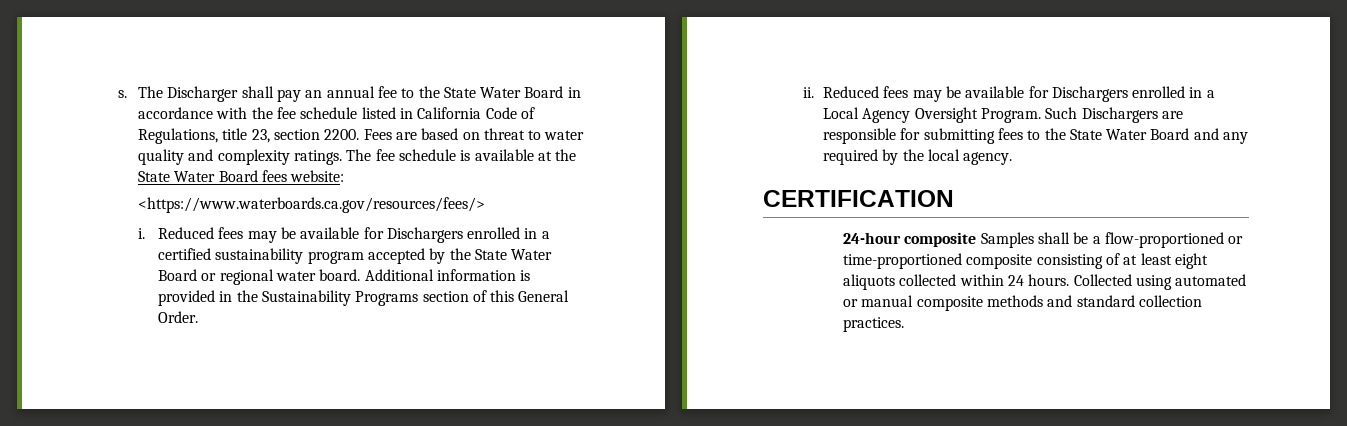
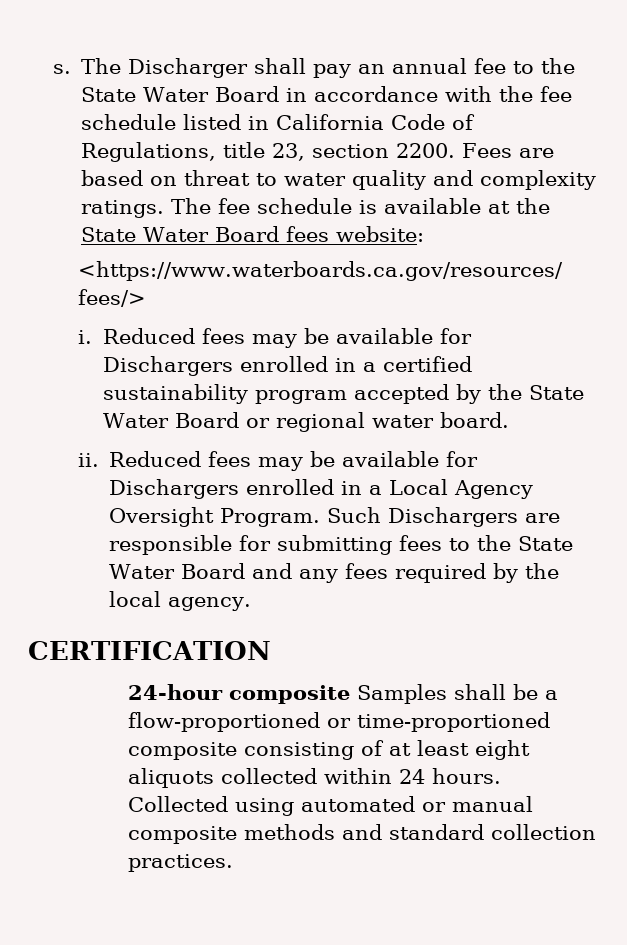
[364,269,531,281] [157,290,570,306] [157,311,198,323] Additional information is provided in the Sustainability Programs section of this General Order. -> (510, 420) none
(1249, 138) none -> [345,563,389,579] fees

